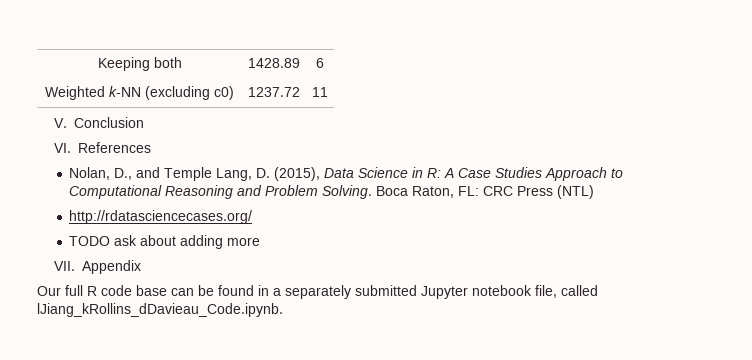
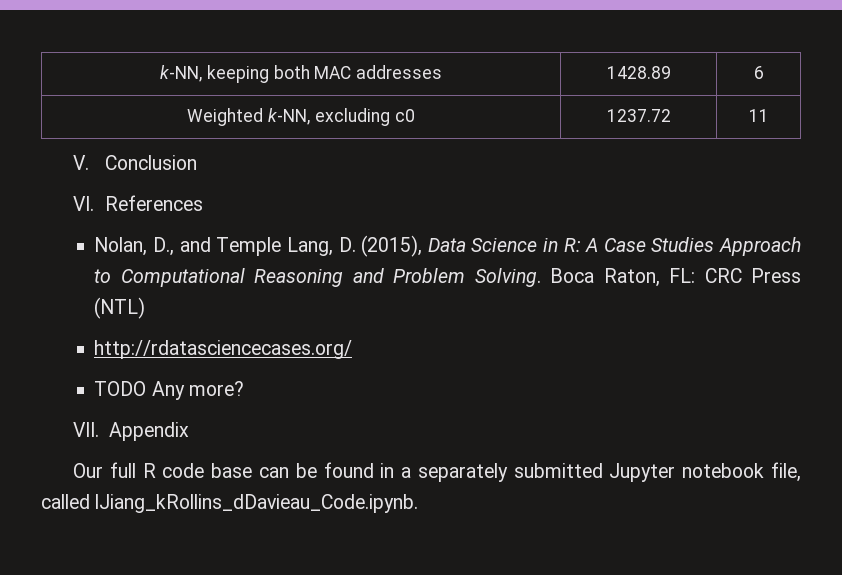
[97,57,150,71] Keeping -> [160,65,269,83] k-NN, keeping
(182, 62) none -> [314,65,442,79] MAC addresses
[109,86,234,100] k-NN (excluding c0) -> [268,108,415,126] k-NN, excluding c0
[114,235,261,249] ask about adding more -> [151,381,244,400] Any more?

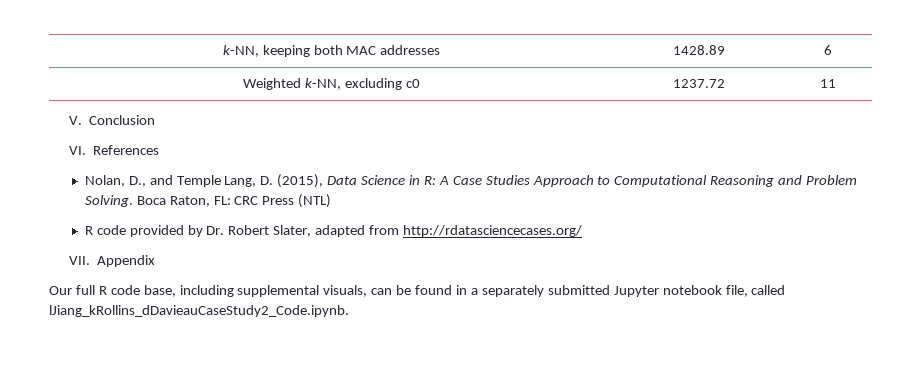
[94,340,353,359] [94,381,244,400] http://rdatasciencecases.org/ // TODO Any more? -> [84,225,582,237] R code provided by Dr. Robert Slater, adapted from http://rdatasciencecases.org/
[211,463,253,478] base -> [143,285,368,297] base, including supplemental visuals,
[95,494,419,513] lJiang_kRollins_dDavieau_Code.ipynb. -> [49,305,349,317] lJiang_kRollins_dDavieauCaseStudy2_Code.ipynb.

